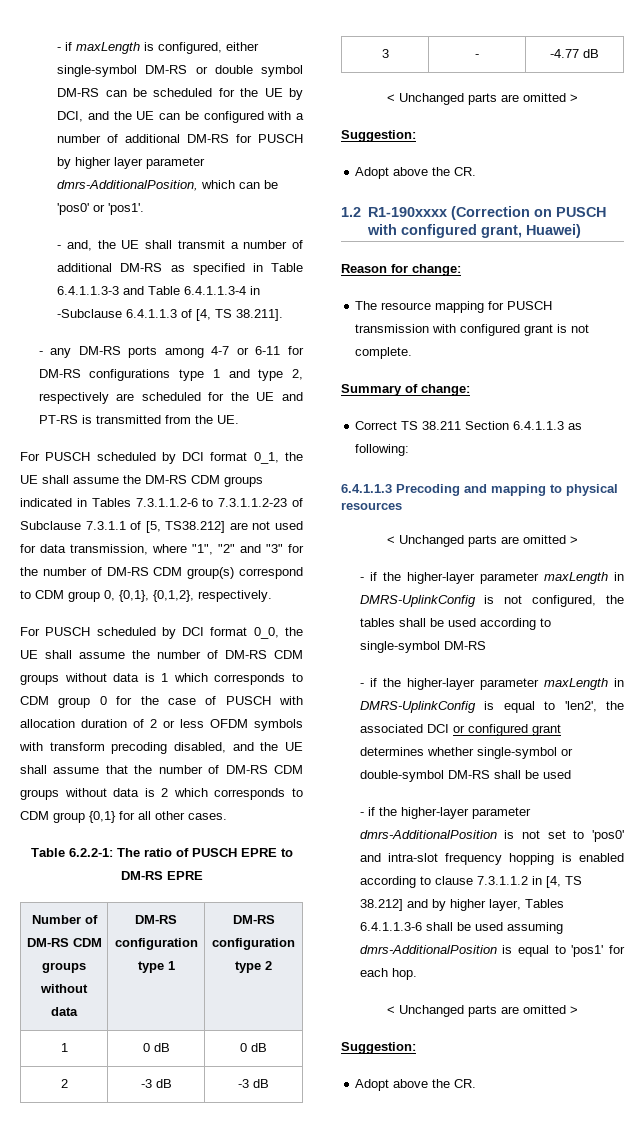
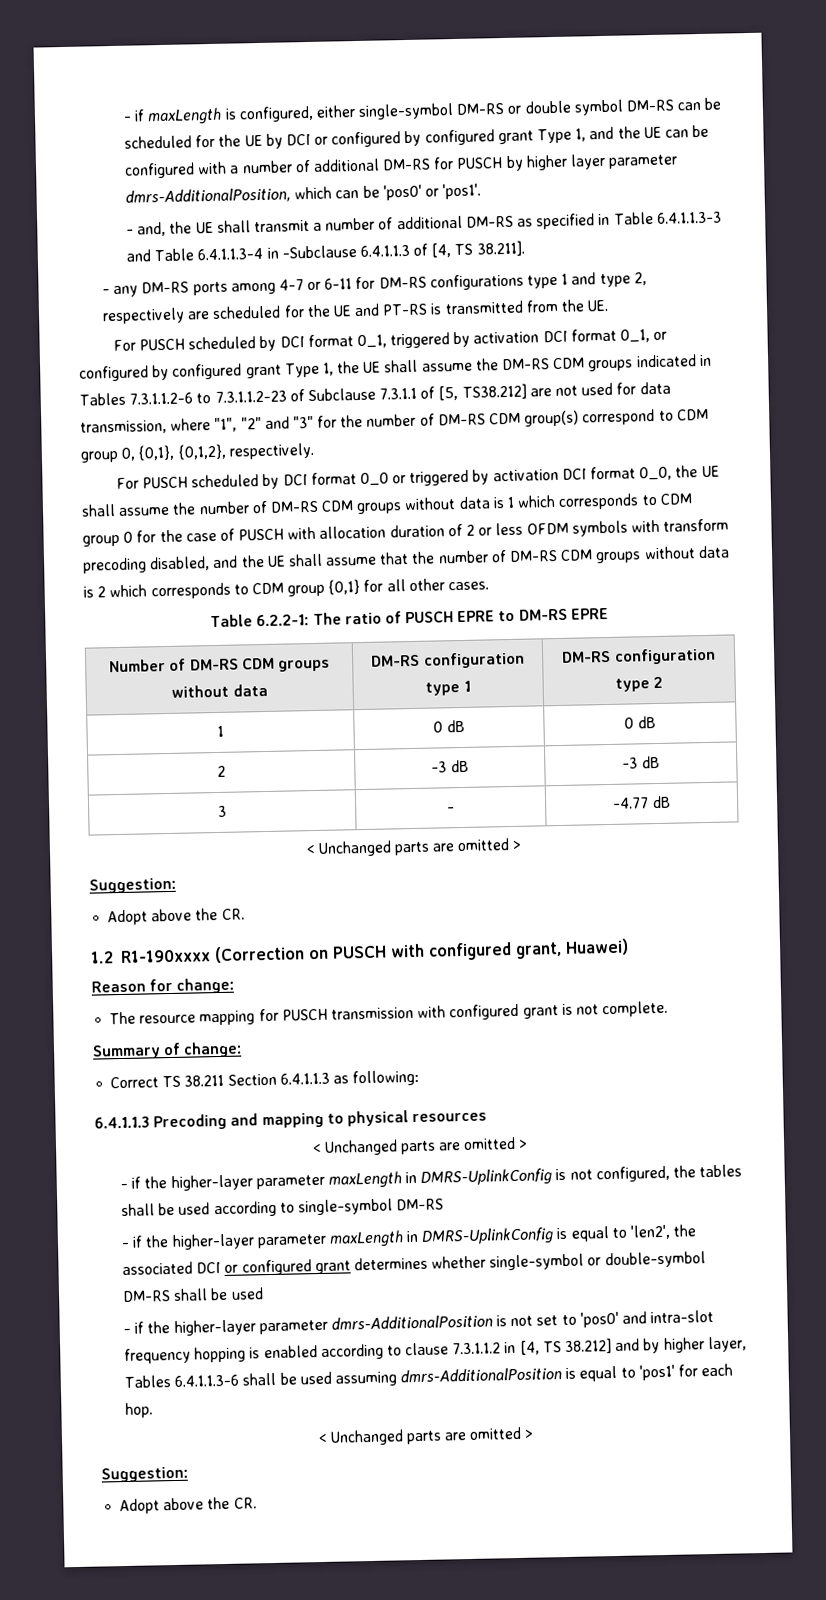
[57,111,84,122] DCI, -> [285,128,587,148] DCI or configured by configured grant Type 1,
(279, 458) none -> [390,328,668,349] [79,362,334,382] triggered by activation DCI format 0_1, or configured by configured grant Type 1,
(248, 631) none -> [359,466,636,487] 0_0 or triggered by activation DCI format

